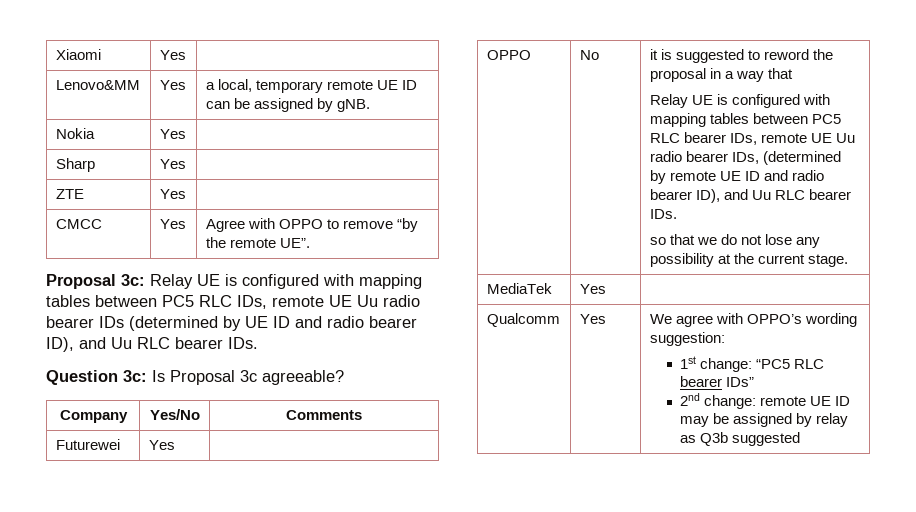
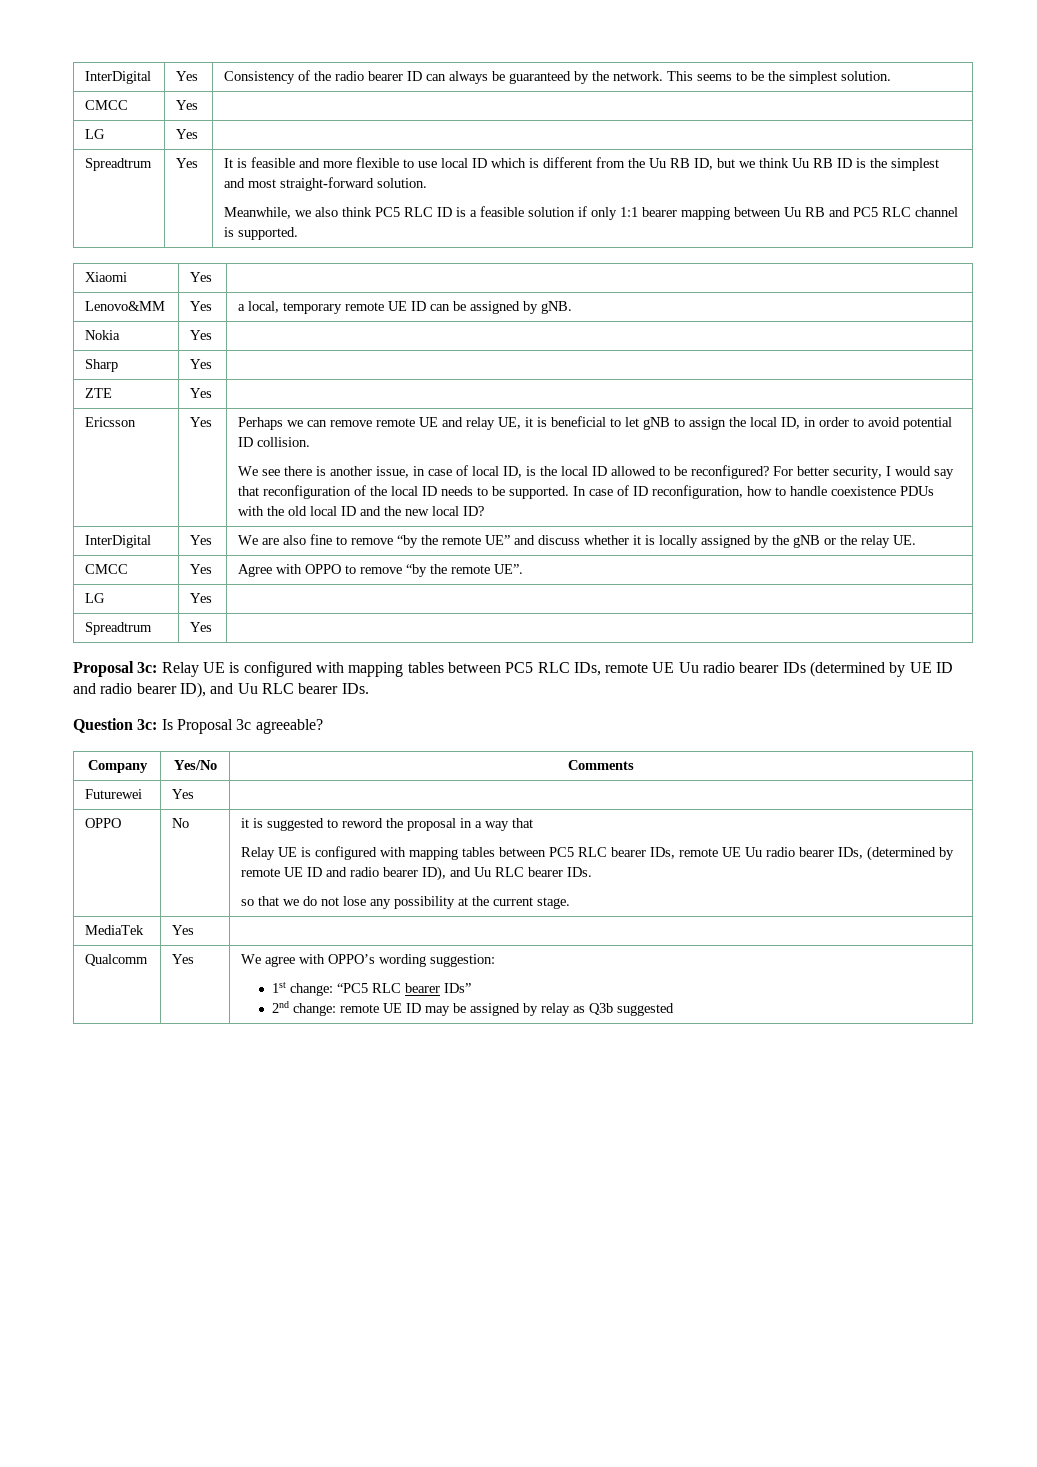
(55, 54) none -> [85,71,152,84] [176,71,199,81] [224,70,892,84] [85,100,129,110] [176,100,199,110] [85,129,106,139] [176,129,199,139] [85,158,153,171] [176,158,199,168] [224,157,940,171] [224,177,428,191] [224,206,959,220] [224,227,299,240] InterDigital | Yes | Consistency of the radio bearer ID can always be guaranteed by the network. This seems to be the simplest solution. // CMCC | Yes | // LG | Yes | // Spreadtrum | Yes | It is feasible and more flexible to use local ID which is different from the Uu RB ID, but we think Uu RB ID is the simplest and most straight-forward solution. // Meanwhile, we also think PC5 RLC ID is a feasible solution if only 1:1 bearer mapping between Uu RB and PC5 RLC channel is supported. //
(186, 194) none -> [85,417,137,427] [190,417,213,427] [238,416,953,430] [238,437,311,447] [238,465,955,479] [238,485,935,499] [238,506,485,516] [85,535,152,548] [190,535,213,545] [238,534,917,548] // Ericsson | Yes | Perhaps we can remove remote UE and relay UE, it is beneficial to let gNB to assign the local ID, in order to avoid potential ID collision. // We see there is another issue, in case of local ID, is the local ID allowed to be reconfigured? For better security, I would say that reconfiguration of the local ID needs to be supported. In case of ID reconfiguration, how to handle coexistence PDUs with the old local ID and the new local ID? // InterDigital | Yes | We are also fine to remove “by the remote UE” and discuss whether it is locally assigned by the gNB or the relay UE.
(310, 243) none -> [85,593,106,603] [190,593,213,603] [85,622,153,635] [190,622,213,632] // LG | Yes | // Spreadtrum | Yes |

